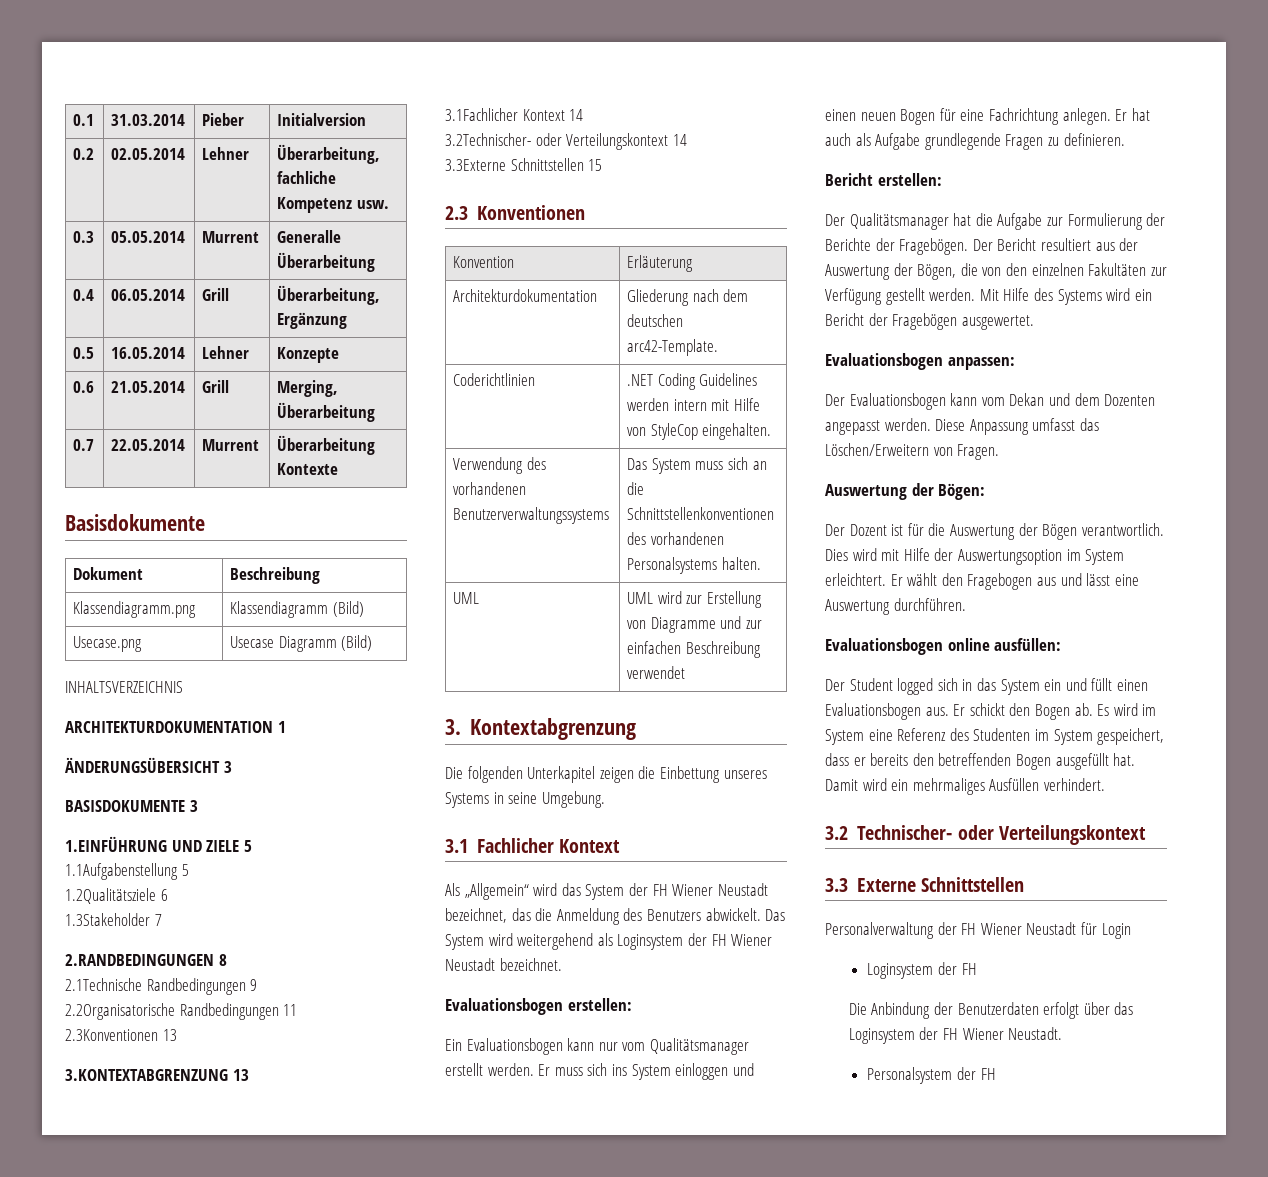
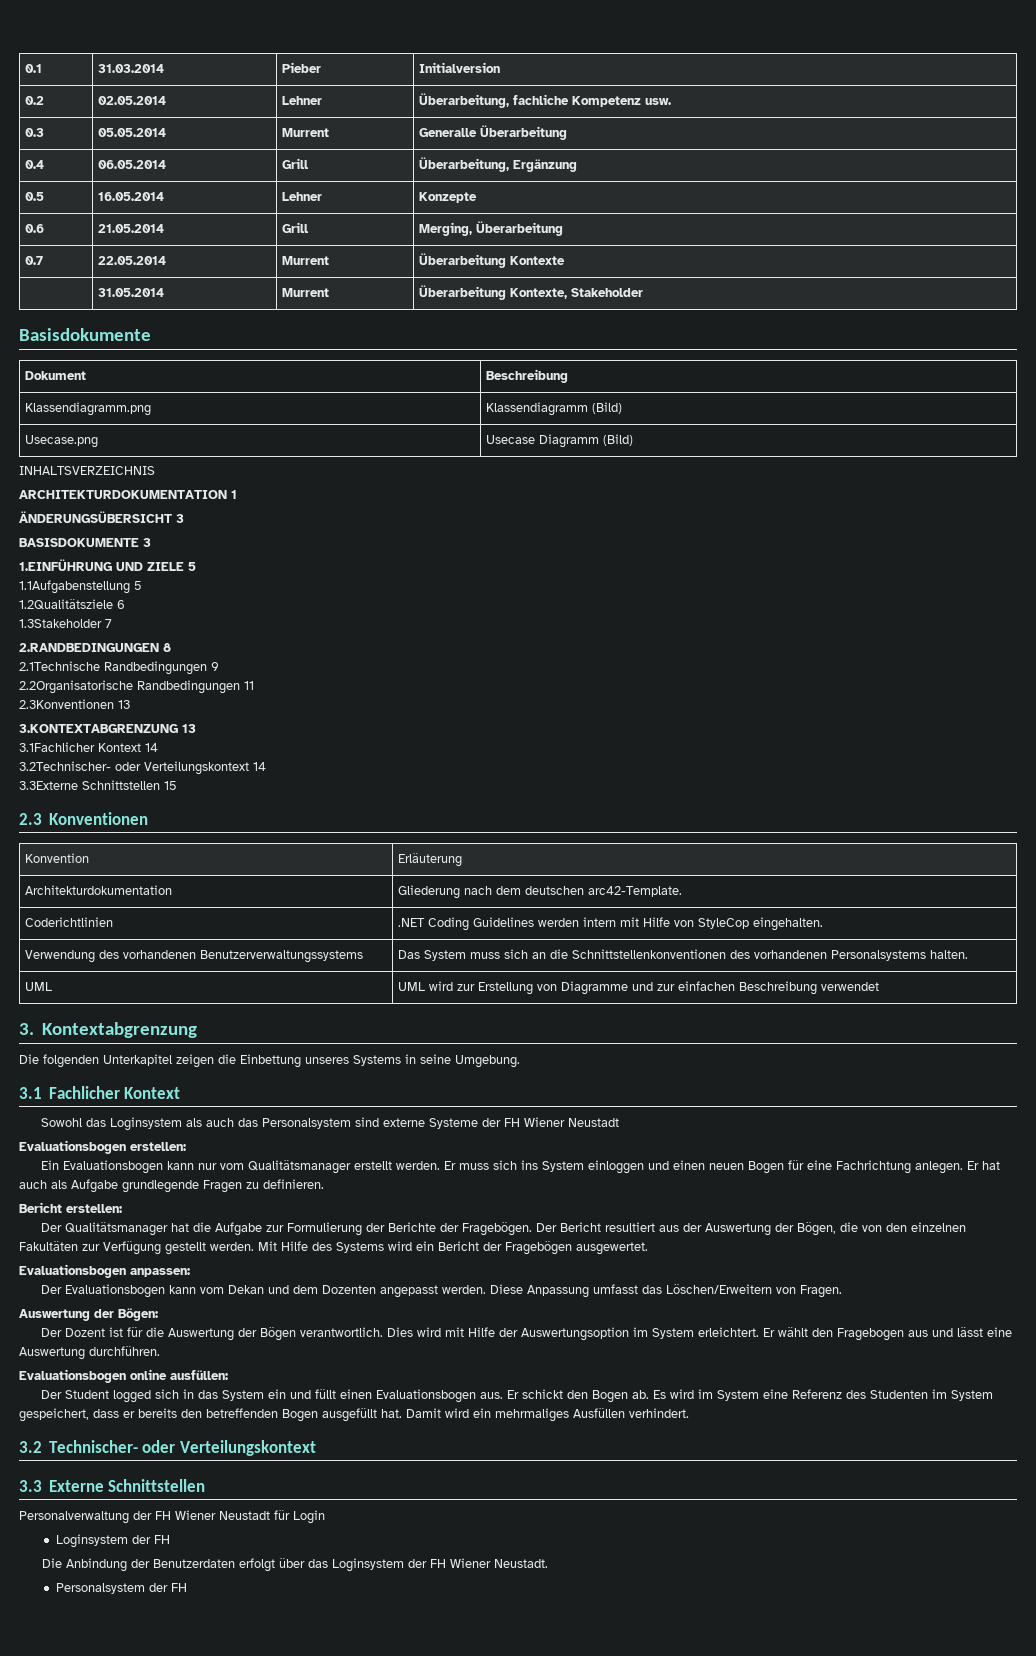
(339, 469) none -> [98,288,165,297] [282,288,330,297] [419,285,644,300] // | 31.05.2014 | Murrent | Überarbeitung Kontexte, Stakeholder
[445,883,768,900] [445,908,786,925] [445,933,773,950] [445,958,562,971] Als „Allgemein“ wird das System der FH Wiener Neustadt bezeichnet, das die Anmeldung des Benutzers abwickelt. Das System wird weitergehend als Loginsystem der FH Wiener Neustadt bezeichnet. -> [40,1117,619,1131] Sowohl das Loginsystem als auch das Personalsystem sind externe Systeme der FH Wiener Neustadt

